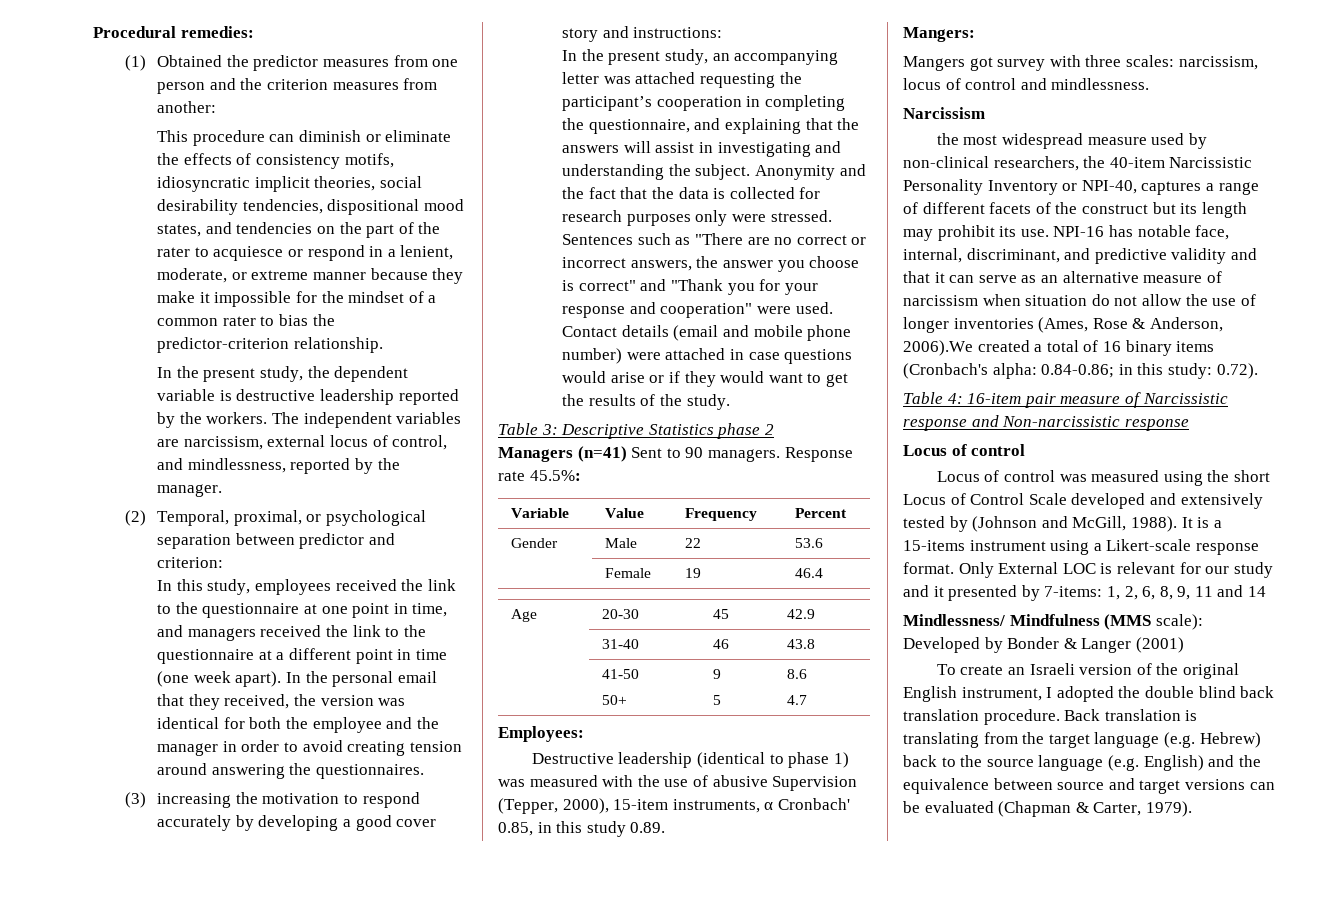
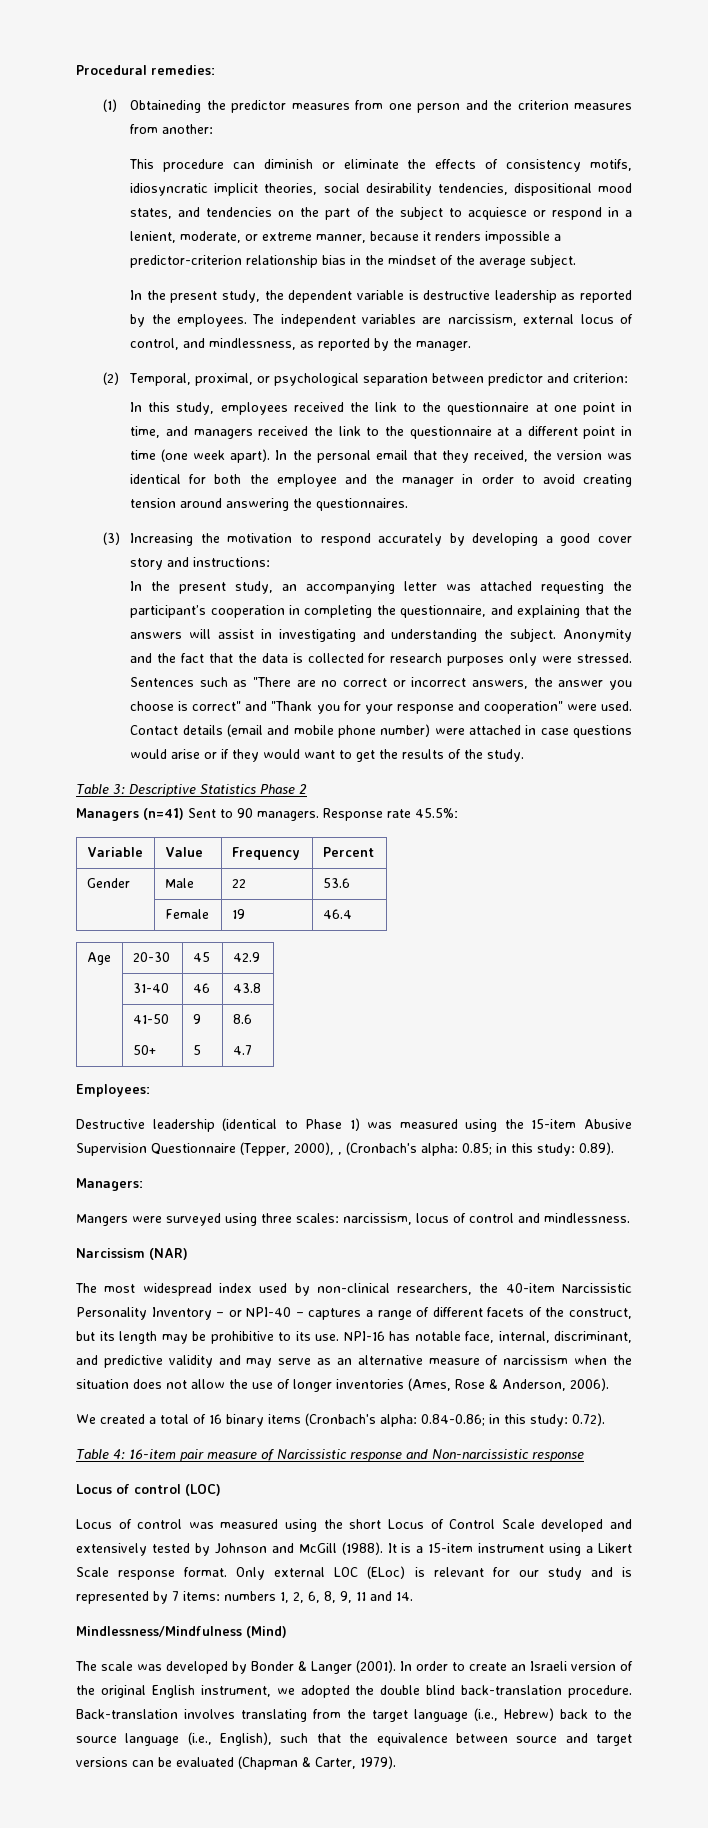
[157,55,223,67] Obtained -> [130,100,202,113] Obtaineding
[157,247,191,257] rater -> [399,206,443,220] subject
[313,268,464,284] [157,291,437,307] [157,314,335,326] [157,337,383,353] manner because they make it impossible for the mindset of a common rater to bias the predictor-criterion relationship. -> [316,231,562,244] [130,254,577,268] manner, because it renders impossible a predictor-criterion relationship bias in the mindset of the average subject.
[398,389,459,405] [157,412,268,428] reported by the workers. -> [561,290,632,303] [130,314,247,327] as reported by the employees.
(286, 465) none -> [300,341,315,348] as
[157,793,232,808] increasing -> [130,533,194,546] Increasing
[717,423,761,439] phase -> [259,784,295,794] Phase
[788,752,830,768] phase -> [305,1119,343,1129] Phase
[602,775,858,791] [498,798,850,814] [498,821,666,837] [903,27,975,42] [903,55,1081,71] with the use of abusive Supervision (Tepper, 2000), 15-item instruments, α Cronbach' 0.85, in this study 0.89. // Mangers: // Mangers got survey with -> [465,1119,632,1132] [76,1142,614,1156] [76,1178,143,1191] [76,1213,257,1226] using the 15-item Abusive Supervision Questionnaire (Tepper, 2000), , (Cronbach's alpha: 0.85; in this study: 0.89). // Managers: // Mangers were surveyed using
[936,133,959,145] // the -> [149,1248,188,1260] [75,1283,97,1293] (NAR) // The
[1087,137,1147,145] measure -> [218,1283,252,1293] index
[1062,180,1137,194] or NPI-40, -> [216,1307,304,1317] – or NPI-40 –
[1081,204,1148,214] construct -> [568,1308,632,1319] construct,
[937,225,995,241] prohibit -> [192,1331,291,1344] be prohibitive to
[903,271,975,283] that it can -> [246,1358,273,1368] may
[1025,294,1110,306] situation do -> [613,1355,632,1365] [76,1379,162,1389] the situation does
[903,340,973,356] 2006).We -> [570,1378,609,1391] [76,1414,96,1424] 2006). // We
(1026, 450) none -> [185,1484,221,1496] (LOC)
[972,516,1177,532] (Johnson and McGill, 1988). -> [214,1542,383,1555] Johnson and McGill (1988).
[903,540,965,551] 15-items -> [428,1543,474,1553] 15-item
[1106,539,1192,551] Likert-scale -> [598,1543,633,1553] [76,1567,109,1577] Likert Scale
[998,562,1096,574] External LOC -> [274,1566,406,1579] external LOC (ELoc)
[933,585,1103,601] it presented by 7-items: -> [622,1567,633,1577] [76,1591,276,1604] is represented by 7 items: numbers
[1248,586,1267,597] [903,614,1203,630] [903,637,1184,653] [936,664,956,675] 14 // Mindlessness/ Mindfulness (MMS scale): Developed by Bonder & Langer (2001) // To -> [396,1592,413,1601] [76,1626,287,1638] [75,1660,465,1674] 14. // Mindlessness/Mindfulness (Mind) // The scale was developed by Bonder & Langer (2001). In order to
[1046,687,1053,698] I -> [276,1688,295,1695] we
[1240,686,1275,698] [903,709,1198,725] back translation procedure. Back translation is -> [461,1685,632,1698] [76,1709,235,1719] back-translation procedure. Back-translation involves
[1163,732,1195,748] (e.g. -> [474,1708,498,1721] (i.e.,
[1107,755,1235,771] (e.g. English) and -> [187,1732,341,1746] (i.e., English), such that

